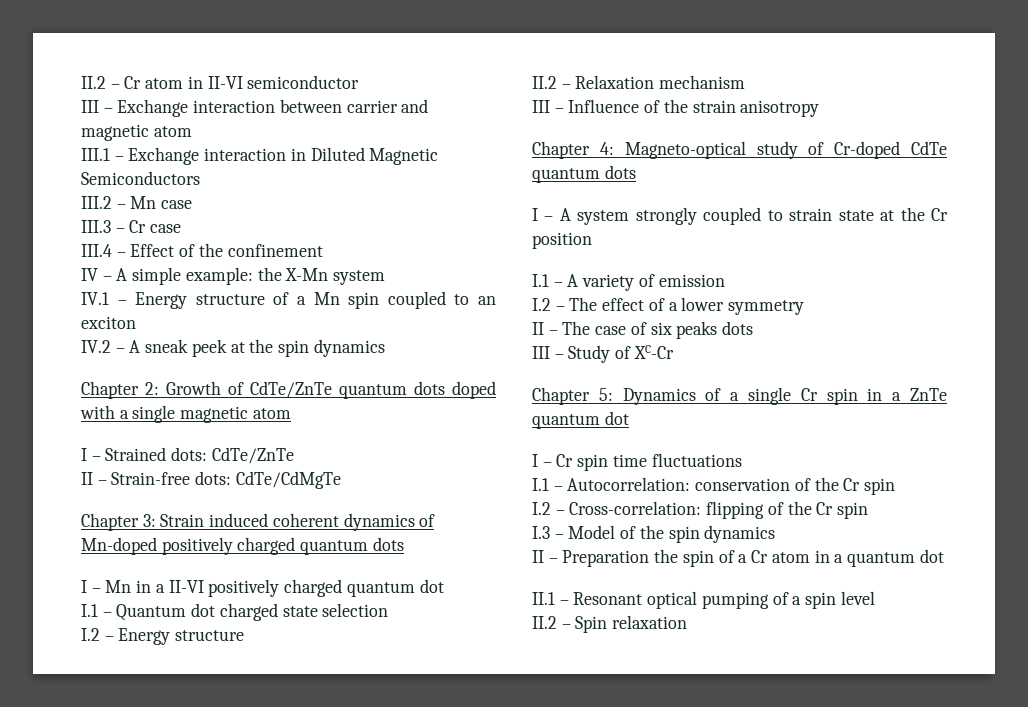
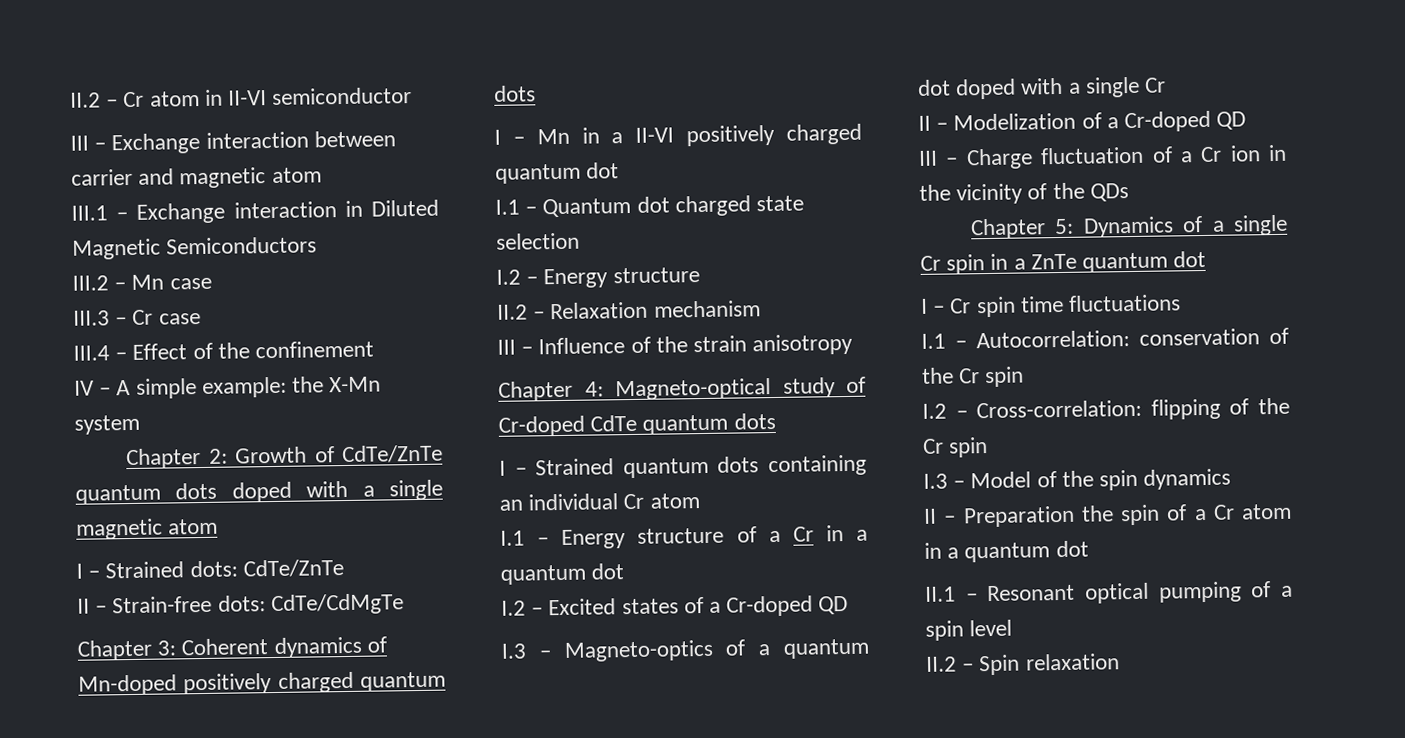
[81,291,497,309] [81,316,136,329] [81,339,385,357] // IV.1 – Energy structure of a Mn spin coupled to an exciton // IV.2 – A sneak peek at the spin dynamics -> (140, 424) none
[160,513,339,527] Strain induced coherent -> [181,638,269,656] Coherent
[559,207,948,225] [532,232,592,249] [532,274,725,291] [532,297,805,315] [532,321,754,339] [532,345,674,363] A system strongly coupled to strain state at the Cr position // I.1 – A variety of emission // I.2 – The effect of a lower symmetry // II – The case of six peaks dots // III – Study of XC-Cr -> [535,454,867,479] [499,493,700,511] [500,525,868,549] [500,563,625,585] [501,595,849,617] [501,638,870,662] [917,76,1167,100] [918,110,1247,133] [918,144,1287,170] [919,182,1129,205] Strained quantum dots containing an individual Cr atom // I.1 – Energy structure of a Cr in a quantum dot // I.2 – Excited states of a Cr-doped QD // I.3 – Magneto-optics of a quantum dot doped with a single Cr // II – Modelization of a Cr-doped QD // III – Charge fluctuation of a Cr ion in the vicinity of the QDs

